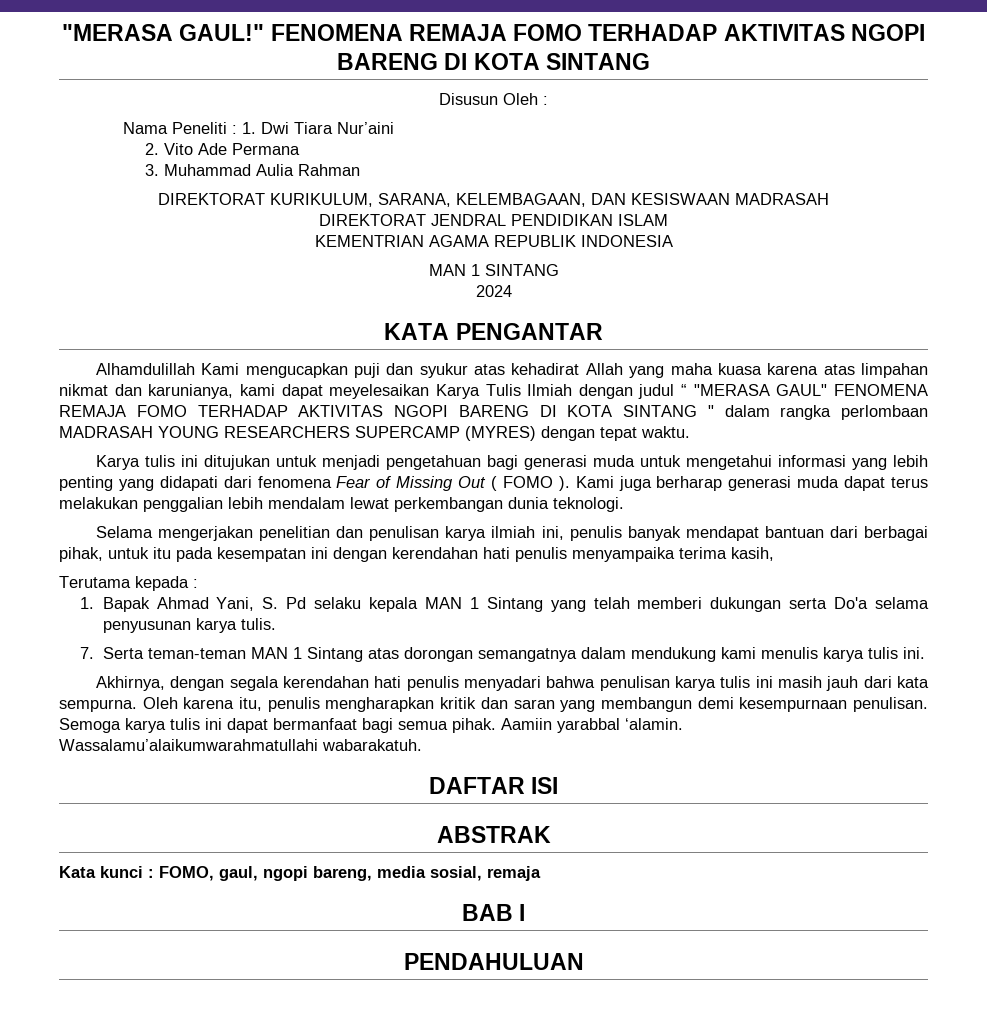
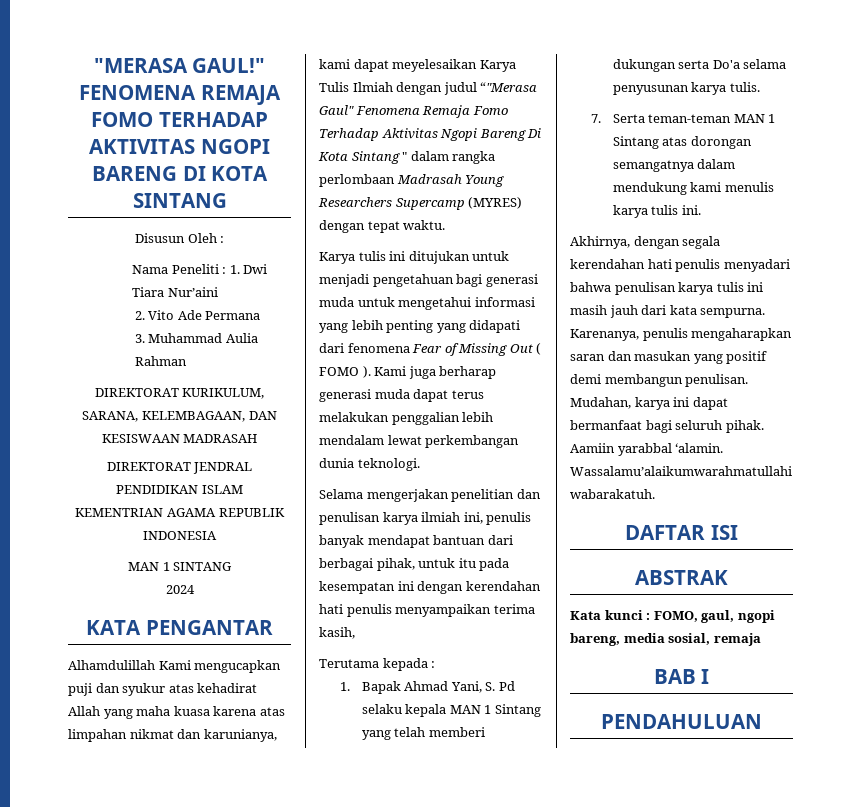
[681,384,928,396] [59,405,928,420] [59,426,460,438] “ "MERASA GAUL" FENOMENA REMAJA FOMO TERHADAP AKTIVITAS NGOPI BARENG DI KOTA SINTANG " dalam rangka perlombaan MADRASAH YOUNG RESEARCHERS SUPERCAMP -> [480,82,538,92] [319,105,508,118] [319,128,542,141] [318,151,496,164] [319,174,505,187] [318,197,465,210] “"Merasa Gaul" Fenomena Remaja Fomo Terhadap Aktivitas Ngopi Bareng Di Kota Sintang " dalam rangka perlombaan Madrasah Young Researchers Supercamp
[572,547,675,562] menyampaika -> [395,604,492,617] menyampaikan
[142,697,928,712] [59,718,200,733] Oleh karena itu, penulis mengharapkan kritik dan saran yang membangun demi kesempurnaan penulisan. Semoga karya tulis -> [570,328,793,341] [570,351,768,364] [570,374,749,387] [570,397,670,410] Karenanya, penulis mengaharapkan saran dan masukan yang positif demi membangun penulisan. Mudahan, karya
[398,721,448,730] semua -> [675,420,723,430] seluruh

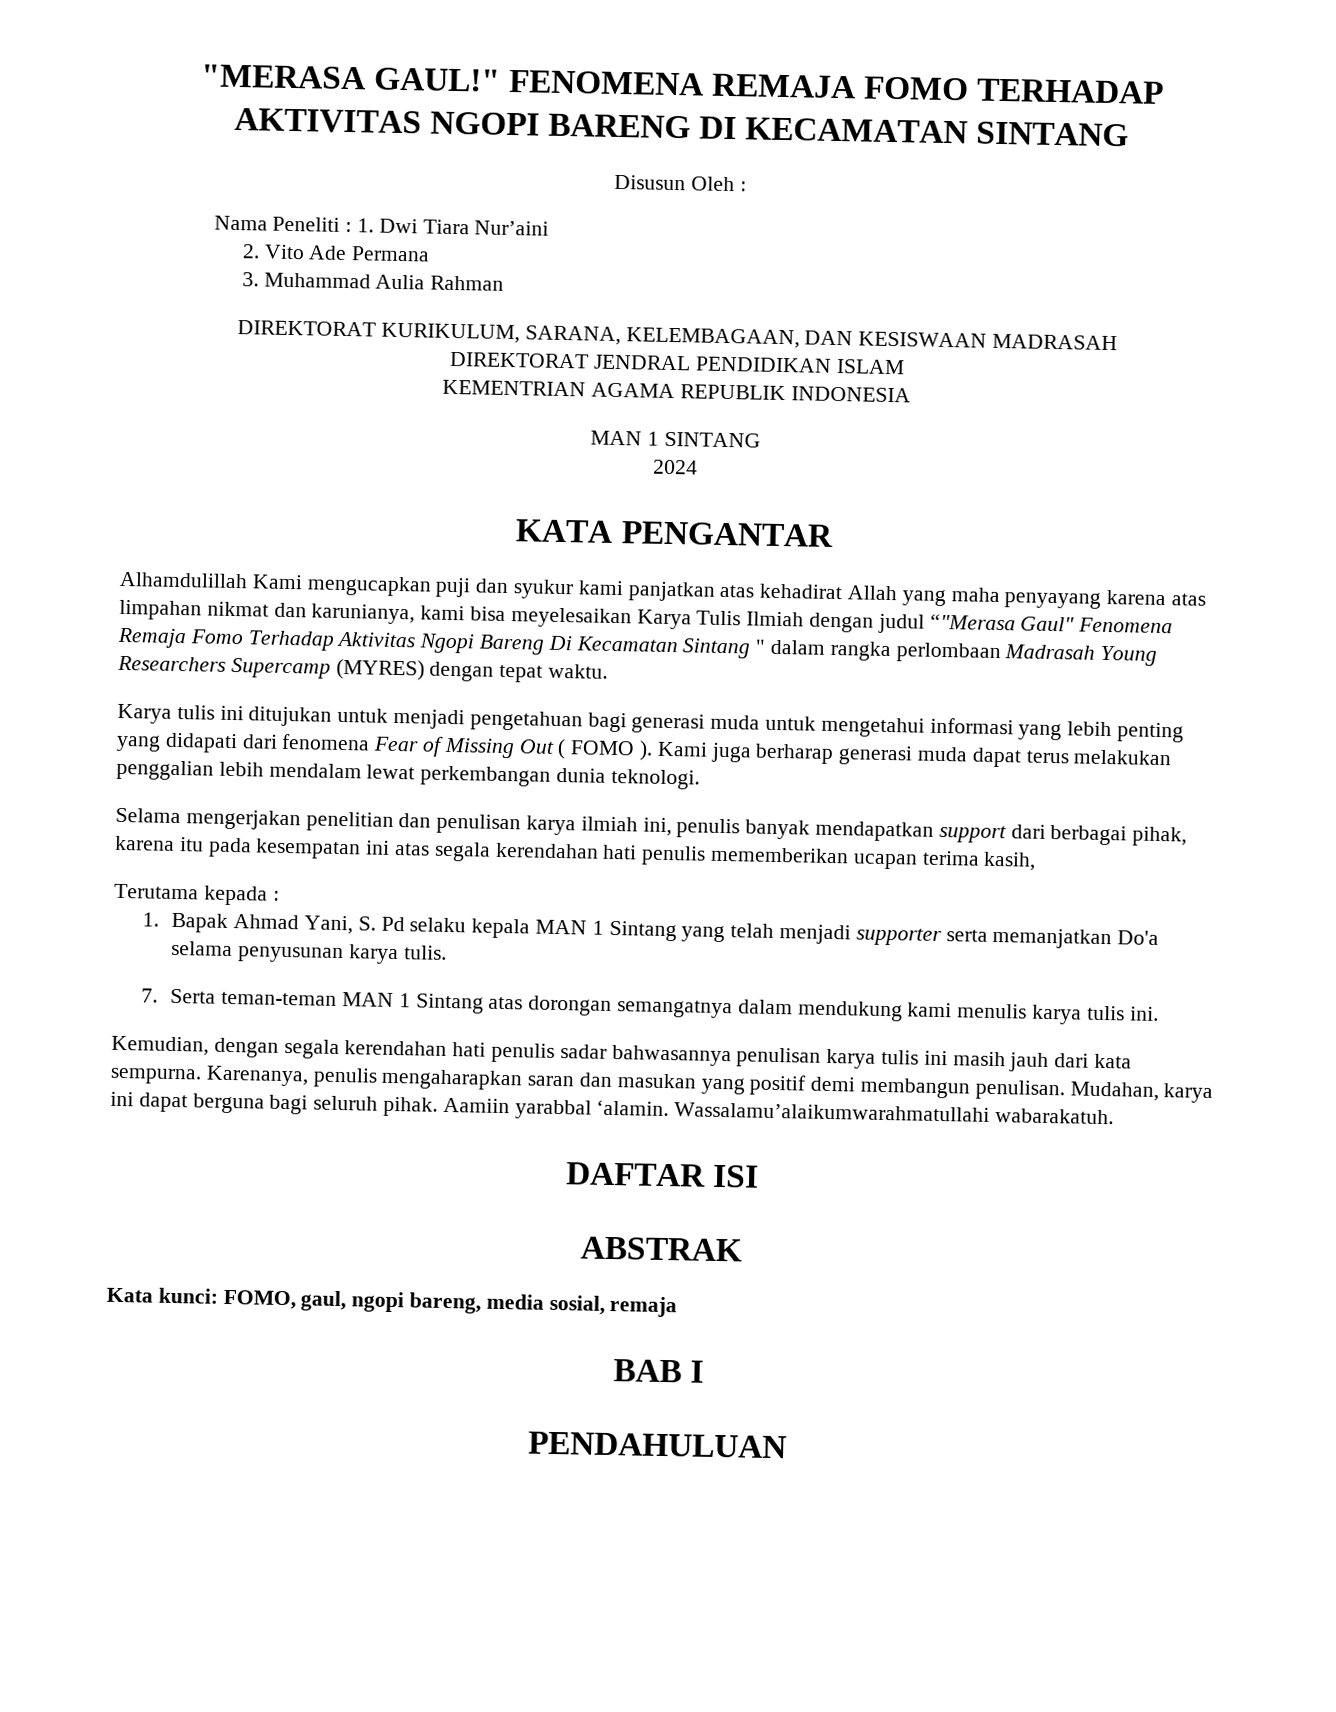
[211,166,269,181] KOTA -> [745,117,969,144] KECAMATAN
(166, 689) none -> [577,580,716,602] kami panjatkan
[173,706,210,716] kuasa -> [1004,591,1102,609] penyayang
[353,59,389,72] dapat -> [470,606,507,621] bisa
[318,152,348,161] Kota -> [575,636,678,653] Kecamatan
[367,535,486,548] mendapat bantuan -> [815,820,1007,844] mendapatkan support
[418,558,456,568] untuk -> [115,835,175,851] karena
[417,581,541,594] [319,604,492,617] dengan kerendahan hati penulis menyampaikan -> [394,841,918,870] atas segala kerendahan hati penulis mememberikan ucapan
[428,727,485,737] [612,59,710,72] memberi dukungan serta -> [779,924,1113,950] menjadi supporter serta memanjatkan
[570,236,630,249] Akhirnya, -> [111,1035,209,1056] Kemudian,
[723,259,790,272] [570,282,611,292] menyadari bahwa -> [559,1044,732,1067] sadar bahwasannya
[570,420,642,430] bermanfaat -> [192,1093,265,1114] berguna
[604,610,651,620] kunci : -> [157,1287,218,1304] kunci:

